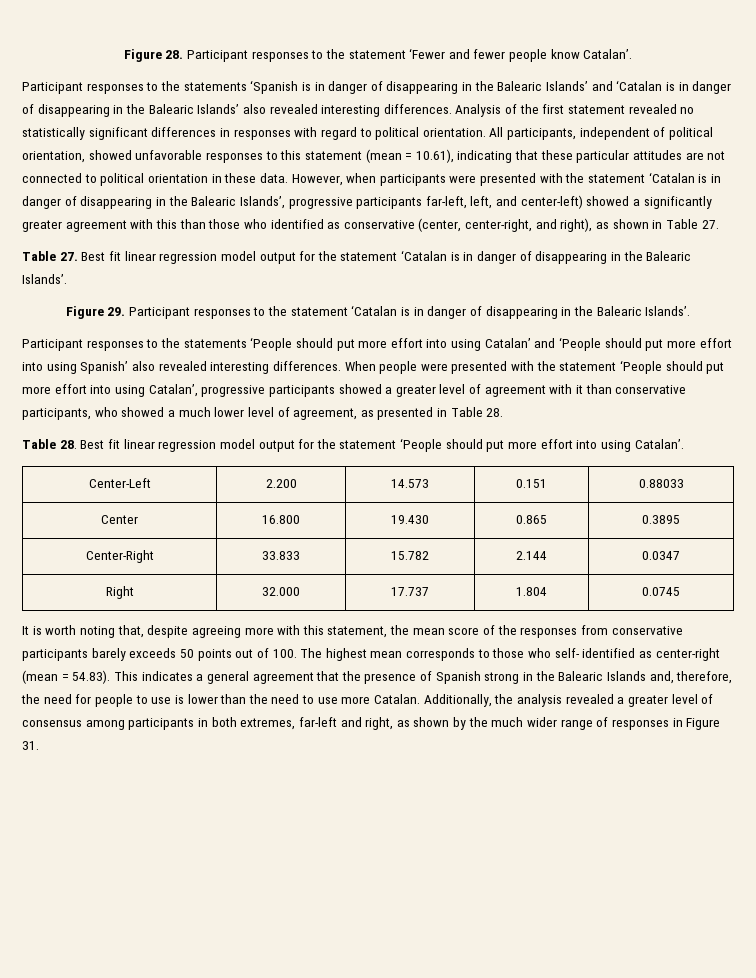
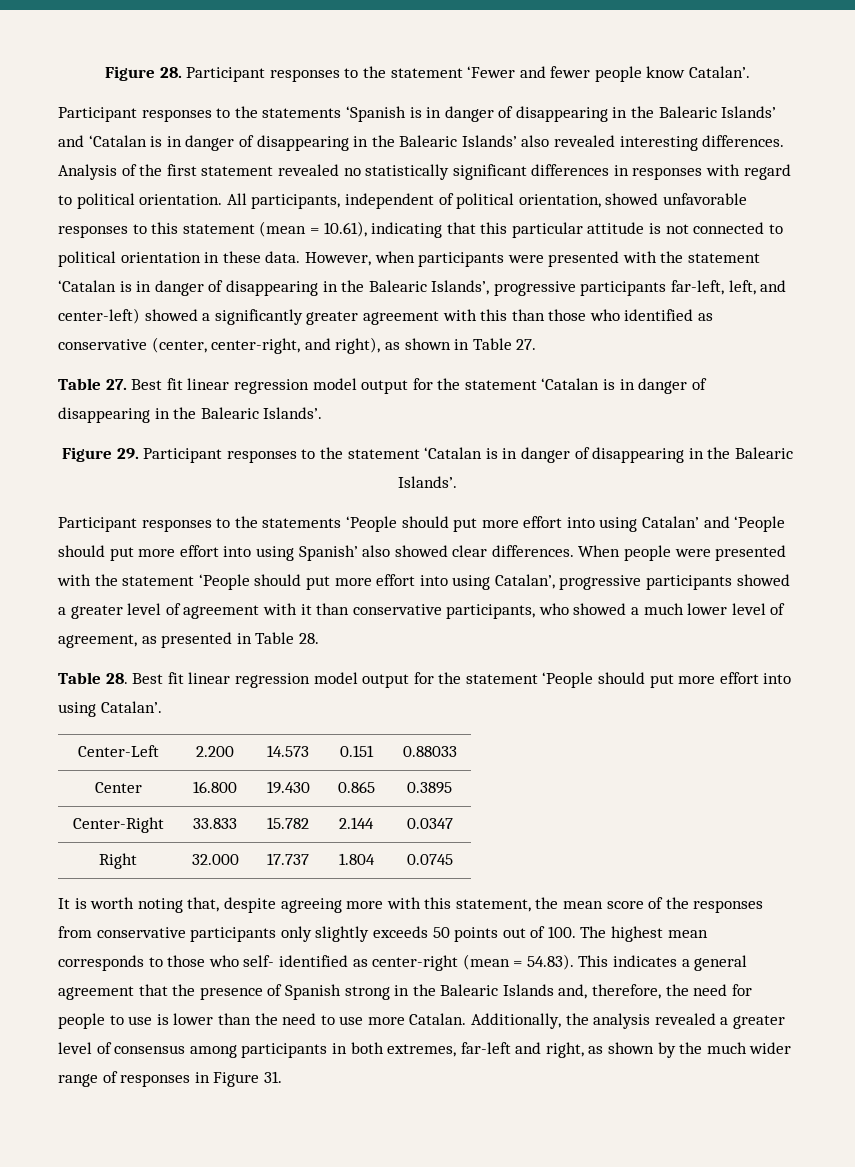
[540,150,704,163] these particular attitudes are -> [480,222,662,238] this particular attitude is
[158,361,270,374] revealed interesting -> [394,545,488,557] showed clear
[91,648,126,661] barely -> [280,926,370,942] only slightly

